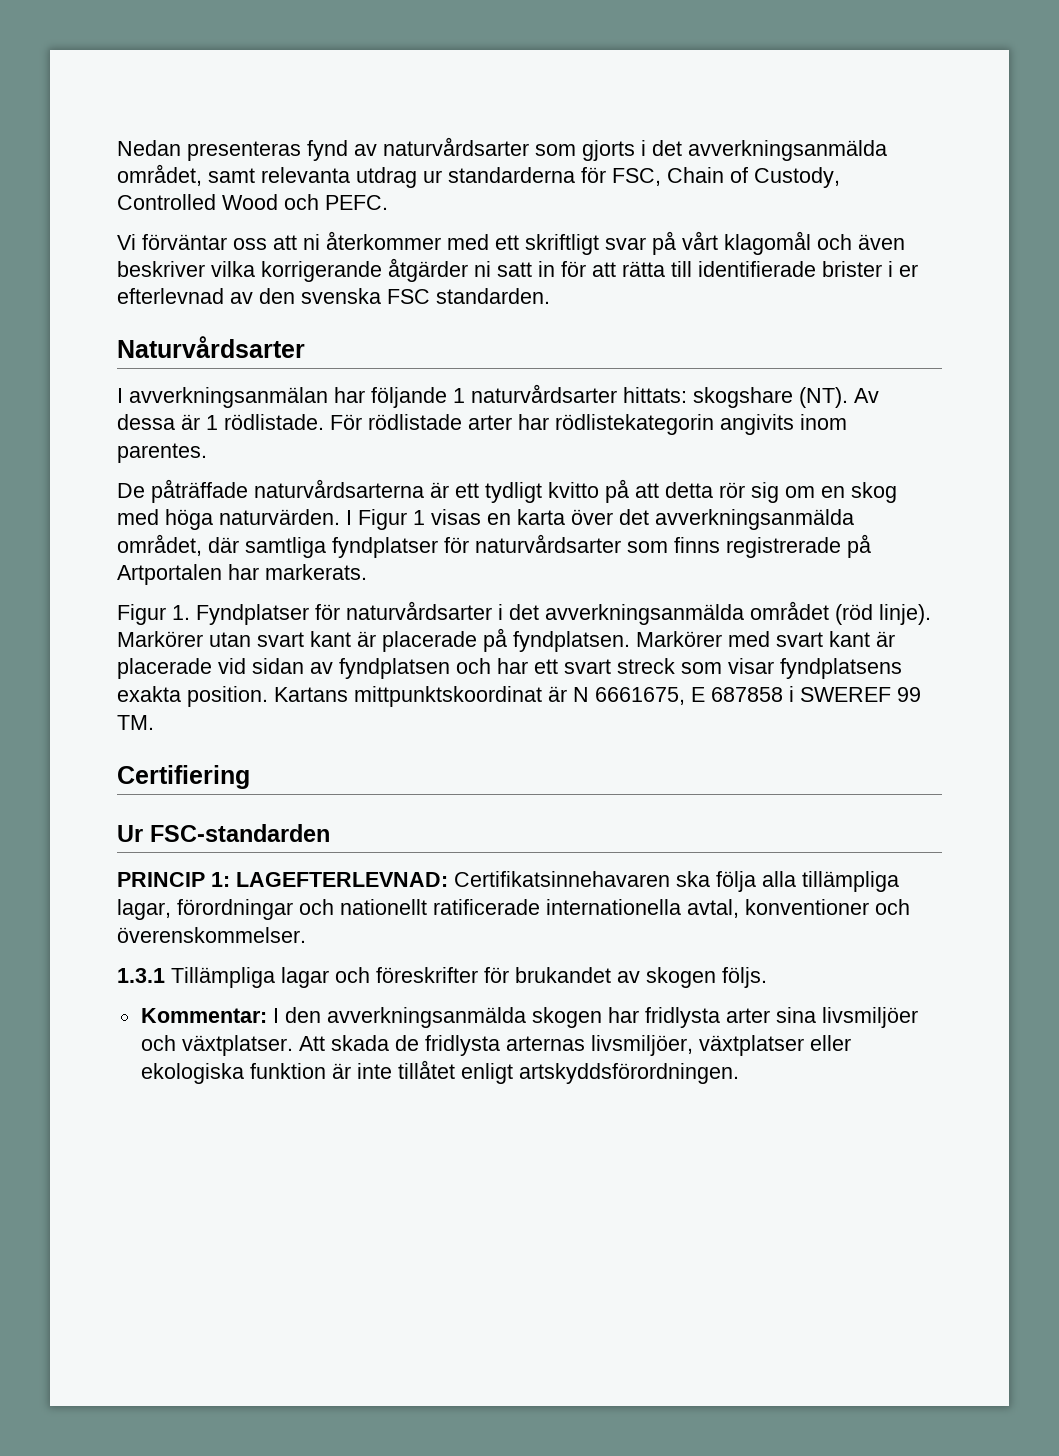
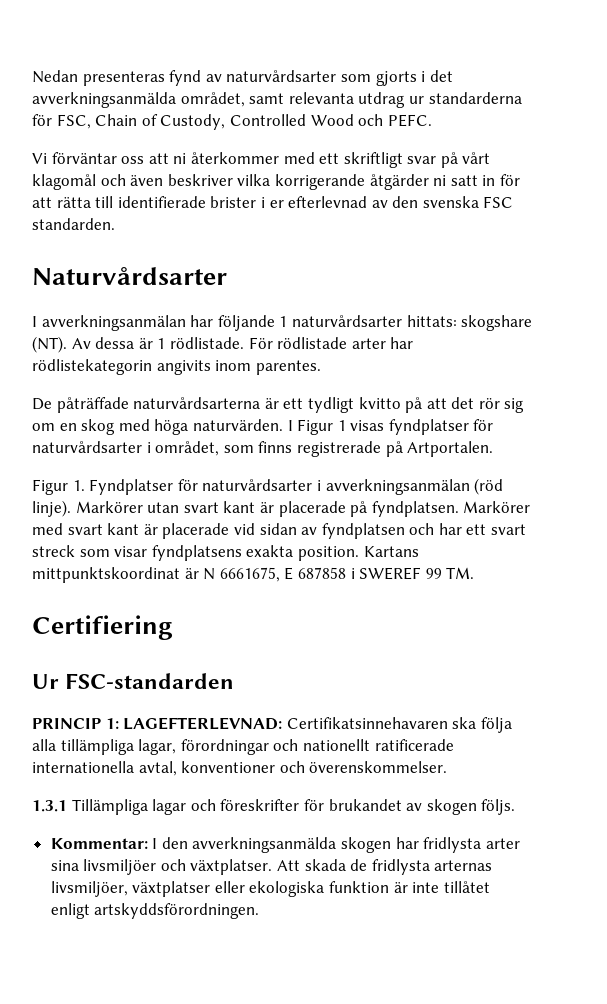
[665,482,713,498] detta -> [451,397,475,409] det
[487,509,854,530] [117,534,326,558] en karta över det avverkningsanmälda området, där samtliga -> (385, 425) none
(621, 543) none -> [146,441,220,456] i området,
[117,564,367,585] Artportalen har markerats. -> [407,441,494,457] Artportalen.
[509,601,829,625] det avverkningsanmälda området -> [325,479,470,495] avverkningsanmälan

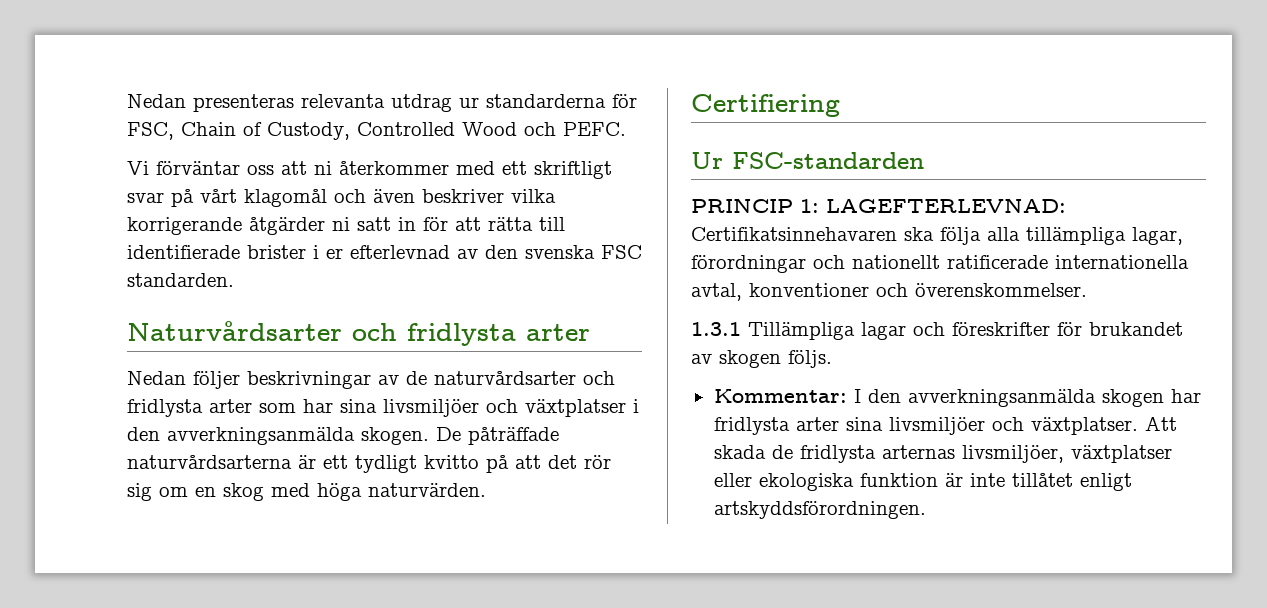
[169,70,453,86] [32,92,285,108] fynd av naturvårdsarter som gjorts i det avverkningsanmälda området, samt -> (294, 103) none
[32,315,533,331] [32,336,414,353] [32,359,321,375] // I avverkningsanmälan har följande 1 naturvårdsarter hittats: skogshare (NT). Av dessa är 1 rödlistade. För rödlistade arter har rödlistekategorin angivits inom parentes. // -> [352,323,590,346] [127,371,615,389] [127,399,639,417] [127,427,429,445] och fridlysta arter // Nedan följer beskrivningar av de naturvårdsarter och fridlysta arter som har sina livsmiljöer och växtplatser i den avverkningsanmälda skogen.
[287,419,494,435] [32,441,494,457] [32,478,504,495] [32,500,531,517] [32,523,527,539] [32,545,419,561] [32,567,475,583] I Figur 1 visas fyndplatser för naturvårdsarter i området, som finns registrerade på Artportalen. // Figur 1. Fyndplatser för naturvårdsarter i avverkningsanmälan (röd linje). Markörer utan svart kant är placerade på fyndplatsen. Markörer med svart kant är placerade vid sidan av fyndplatsen och har ett svart streck som visar fyndplatsens exakta position. Kartans mittpunktskoordinat är N 6661675, E 687858 i SWEREF 99 TM. -> (486, 490) none

